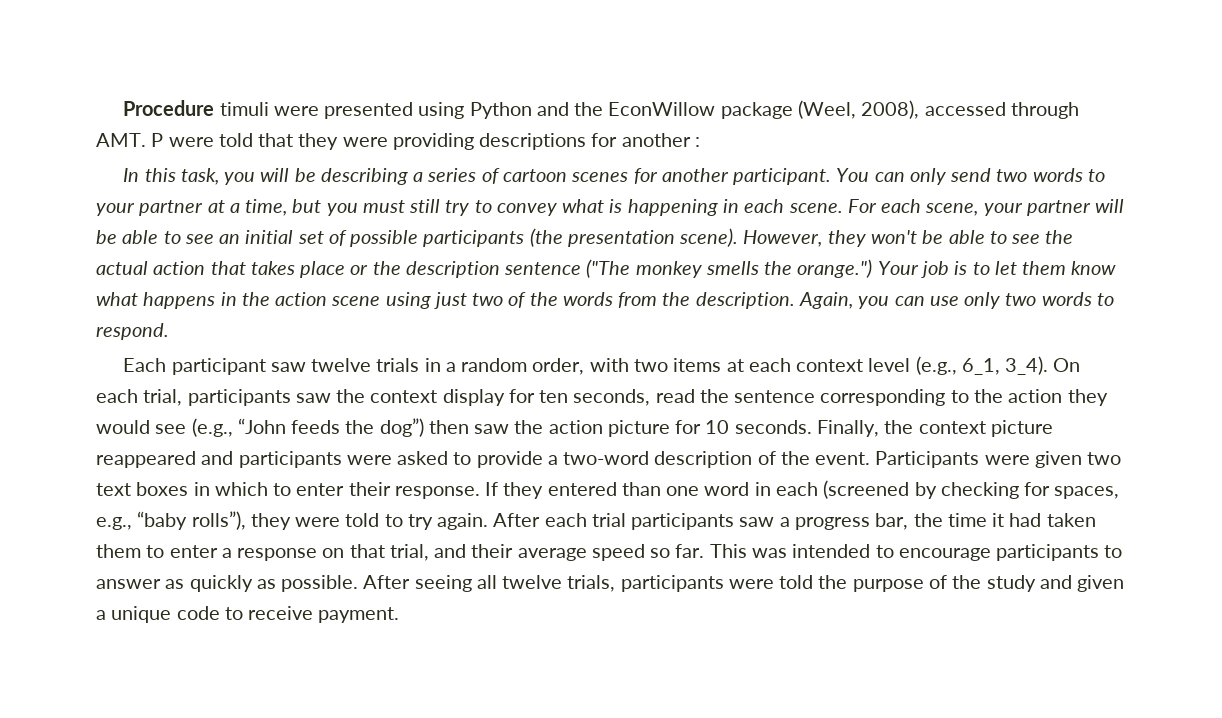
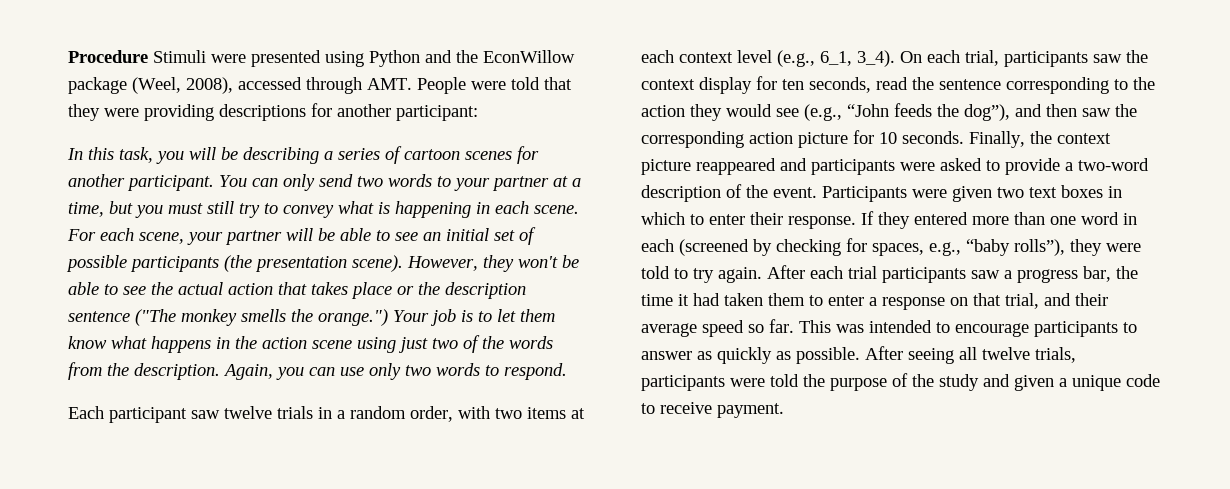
[219,102,269,116] timuli -> [153,50,206,63] Stimuli
[151,133,164,147] P -> [417,77,466,94] People
[694,137,700,147] : -> [396,105,478,121] participant:
[379,418,424,437] dog”) -> [964,104,1042,121] dog”), and
(544, 427) none -> [641,131,744,148] corresponding
(617, 489) none -> [972,216,1009,225] more

